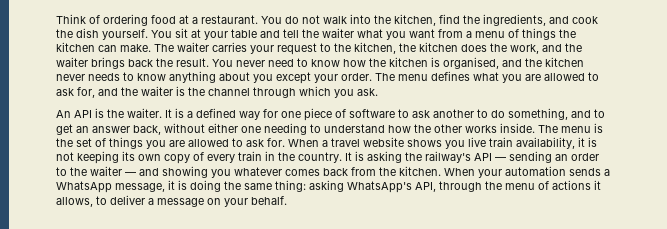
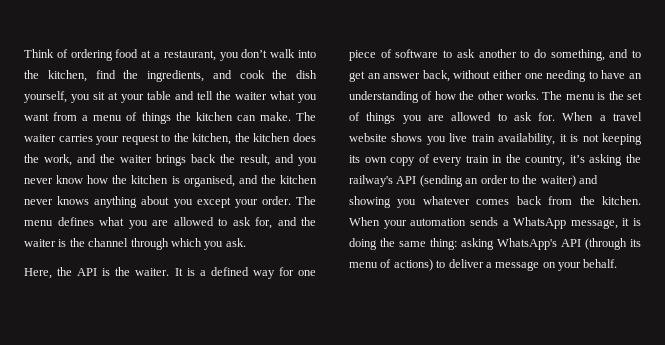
[201,15,320,24] restaurant. You do not -> [163,49,268,61] restaurant, you don’t
[102,29,172,40] yourself. You -> [24,91,90,103] yourself, you
[176,58,308,67] result. You never need to -> [240,154,317,166] [24,178,53,184] result, and you never
[88,72,166,81] needs to know -> [57,196,90,205] knows
[56,110,71,118] An -> [24,267,73,279] Here, the
[324,124,385,133] understand -> [601,70,642,79] [349,91,433,103] have an understanding of
[465,123,535,133] works inside. -> [506,91,539,100] works.
[298,151,364,163] country. It is -> [525,155,585,166] country, it’s
[495,151,552,163] — sending -> [419,175,463,187] (sending
[90,166,136,176] waiter — -> [540,175,576,187] waiter)
[415,180,601,192] [56,197,93,207] API, through the menu of actions it allows, -> [561,238,641,250] [349,259,433,271] API (through its menu of actions)

